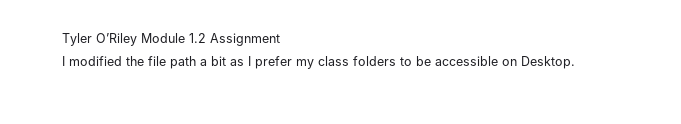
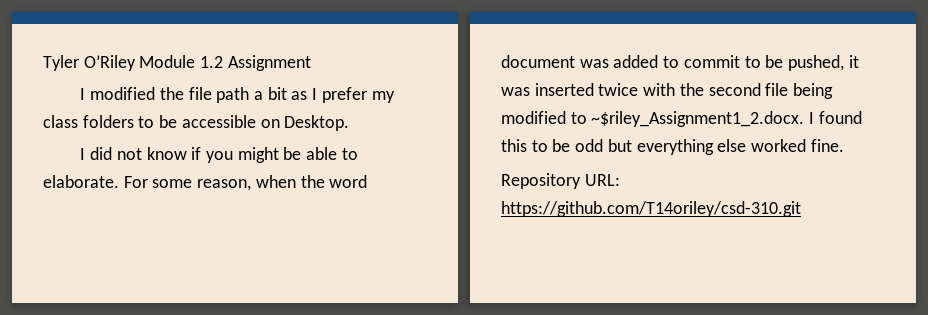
(575, 62) none -> [80,147,358,163] [43,175,368,191] [501,55,859,71] [501,83,834,99] [501,111,862,127] [501,139,844,155] [501,173,620,189] [501,201,801,217] // I did not know if you might be able to elaborate. For some reason, when the word document was added to commit to be pushed, it was inserted twice with the second file being modified to ~$riley_Assignment1_2.docx. I found this to be odd but everything else worked fine. // Repository URL: https://github.com/T14oriley/csd-310.git

